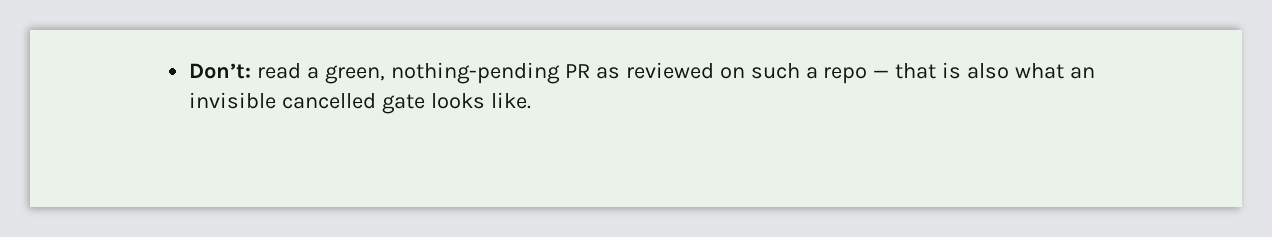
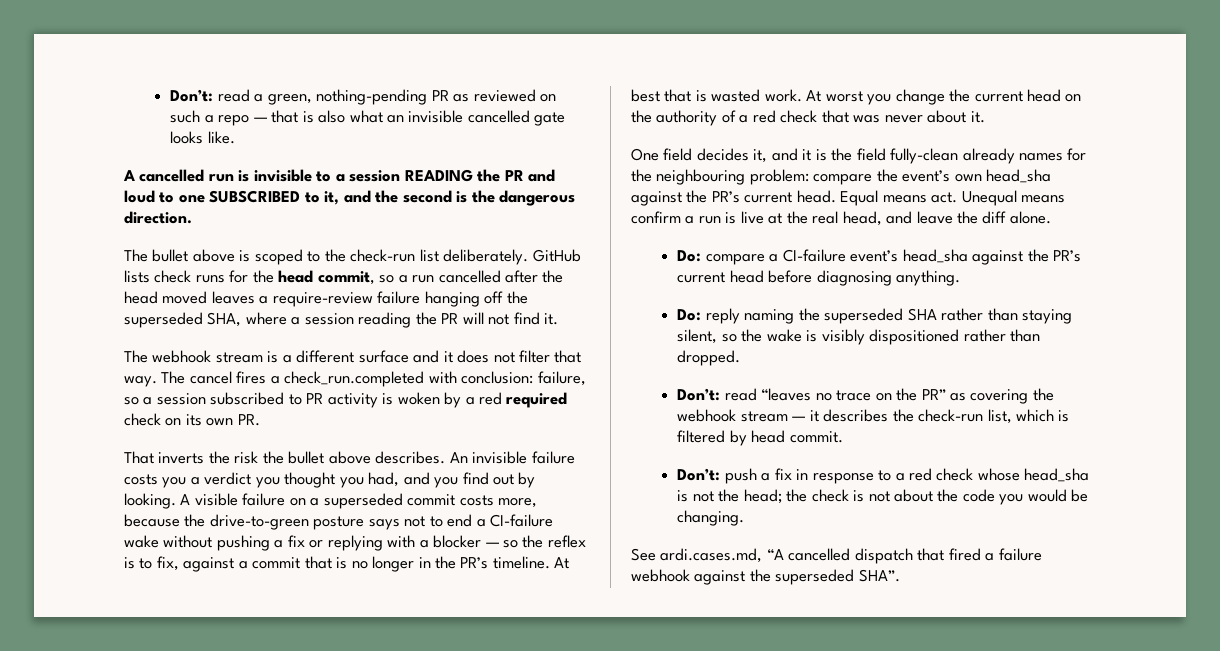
(531, 100) none -> [123,169,556,182] [124,190,576,206] [124,211,192,224] [124,249,581,265] [124,270,564,285] [124,291,528,307] [124,312,559,328] [124,350,582,363] [124,371,586,387] [124,392,568,408] [124,413,260,426] [124,451,575,464] [124,472,536,488] [124,493,538,509] [124,514,554,530] [124,535,586,551] [124,556,570,572] [631,89,1082,105] [631,110,985,126] [631,148,1087,164] [631,169,1052,185] [631,190,1066,206] [631,211,1051,226] [677,249,1081,265] [677,270,961,286] [677,308,1072,324] [677,329,1040,345] [677,350,741,366] [677,388,1054,404] [677,409,1070,424] [677,430,843,446] [677,468,1090,484] [677,489,1089,505] [677,510,745,526] [631,548,1042,564] [631,569,900,585] // A cancelled run is invisible to a session READING the PR and loud to one SUBSCRIBED to it, and the second is the dangerous direction. // The bullet above is scoped to the check-run list deliberately. GitHub lists check runs for the head commit, so a run cancelled after the head moved leaves a require-review failure hanging off the superseded SHA, where a session reading the PR will not find it. // The webhook stream is a different surface and it does not filter that way. The cancel fires a check_run.completed with conclusion: failure, so a session subscribed to PR activity is woken by a red required check on its own PR. // That inverts the risk the bullet above describes. An invisible failure costs you a verdict you thought you had, and you find out by looking. A visible failure on a superseded commit costs more, because the drive-to-green posture says not to end a CI-failure wake without pushing a fix or replying with a blocker — so the reflex is to fix, against a commit that is no longer in the PR’s timeline. At best that is wasted work. At worst you change the current head on the authority of a red check that was never about it. // One field decides it, and it is the field fully-clean already names for the neighbouring problem: compare the event’s own head_sha against the PR’s current head. Equal means act. Unequal means confirm a run is live at the real head, and leave the diff alone. // Do: compare a CI-failure event’s head_sha against the PR’s current head before diagnosing anything. // Do: reply naming the superseded SHA rather than staying silent, so the wake is visibly dispositioned rather than dropped. // Don’t: read “leaves no trace on the PR” as covering the webhook stream — it describes the check-run list, which is filtered by head commit. // Don’t: push a fix in response to a red check whose head_sha is not the head; the check is not about the code you would be changing. // See ardi.cases.md, “A cancelled dispatch that fired a failure webhook against the superseded SHA”.

